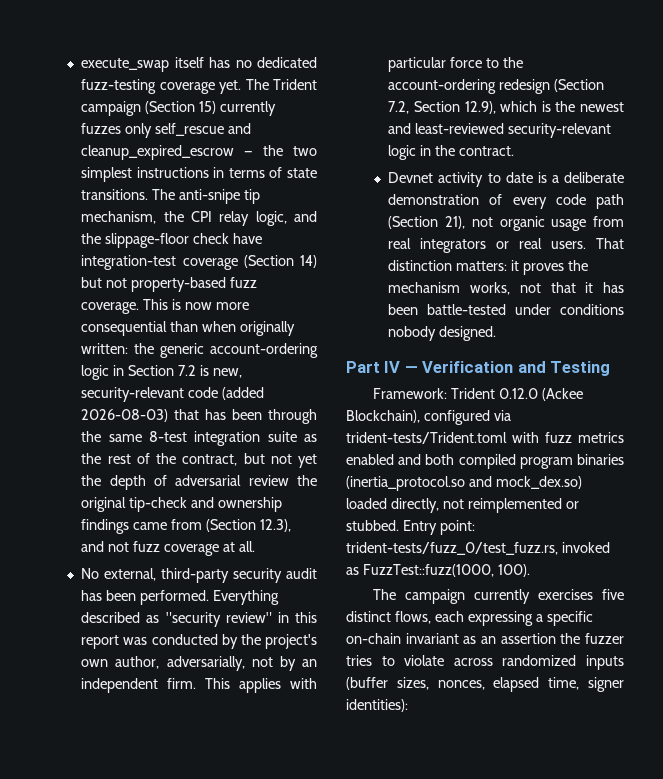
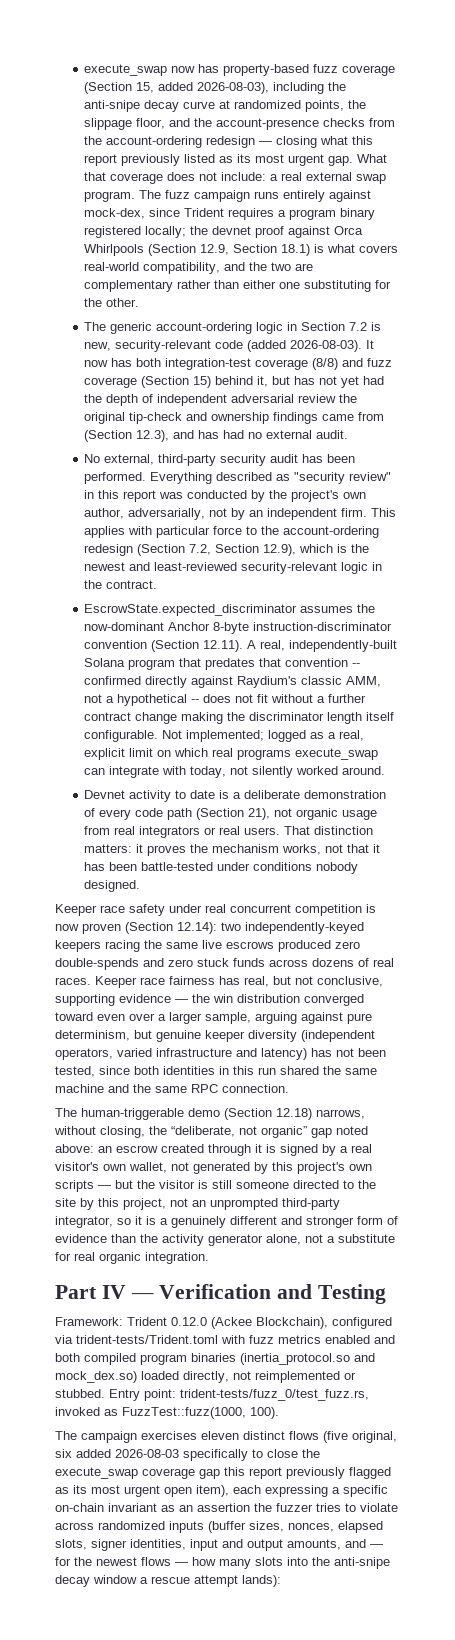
[81,57,318,72] [81,79,318,94] [81,101,277,116] [81,123,252,138] [81,145,317,160] [81,167,318,182] [81,189,261,204] [81,211,317,226] [81,233,263,248] [81,255,317,270] [81,277,258,292] [81,299,249,314] [81,321,296,336] [81,343,155,354] execute_swap itself has no dedicated fuzz-testing coverage yet. The Trident campaign (Section 15) currently fuzzes only self_rescue and cleanup_expired_escrow — the two simplest instructions in terms of state transitions. The anti-snipe tip mechanism, the CPI relay logic, and the slippage-floor check have integration-test coverage (Section 14) but not property-based fuzz coverage. This is now more consequential than when originally written: the -> [84,64,396,76] [84,82,347,94] [84,100,367,112] [84,118,396,130] [84,136,374,148] [84,154,388,166] [84,172,387,184] [84,190,372,202] [84,208,376,220] [84,226,364,238] [84,244,399,256] [84,262,314,274] [84,280,392,292] [84,298,140,307] [84,322,107,331] execute_swap now has property-based fuzz coverage (Section 15, added 2026-08-03), including the anti-snipe decay curve at randomized points, the slippage floor, and the account-presence checks from the account-ordering redesign — closing what this report previously listed as its most urgent gap. What that coverage does not include: a real external swap program. The fuzz campaign runs entirely against mock-dex, since Trident requires a program binary registered locally; the devnet proof against Orca Whirlpools (Section 12.9, Section 18.1) is what covers real-world compatibility, and the two are complementary rather than either one substituting for the other. // The
[81,409,318,424] [81,431,318,446] [81,453,265,466] 2026-08-03) that has been through the same 8-test integration suite as the rest of the contract, but -> [290,340,375,352] [84,358,393,370] [84,376,316,388] 2026-08-03). It now has both integration-test coverage (8/8) and fuzz coverage (Section 15) behind it, but has
(317, 461) none -> [363,376,385,385] had
(167, 480) none -> [157,394,228,406] independent
[108,541,255,556] not fuzz coverage at all. -> [198,430,349,439] has had no external audit.
(515, 151) none -> [84,604,376,616] [84,622,393,634] [84,640,398,652] [84,658,361,670] [84,676,382,688] [84,694,367,706] [84,712,395,724] [84,730,365,742] [84,748,379,760] [84,766,386,778] // EscrowState.expected_discriminator assumes the now-dominant Anchor 8-byte instruction-discriminator convention (Section 12.11). A real, independently-built Solana program that predates that convention -- confirmed directly against Raydium's classic AMM, not a hypothetical -- does not fit without a further contract change making the discriminator length itself configurable. Not implemented; logged as a real, explicit limit on which real programs execute_swap can integrate with today, not silently worked around.
(497, 333) none -> [55,904,376,916] [55,922,364,934] [55,940,360,952] [55,958,394,970] [55,976,383,988] [55,994,364,1006] [55,1012,372,1024] [55,1030,375,1042] [55,1048,386,1060] [55,1066,377,1077] [55,1084,289,1093] [55,1108,365,1120] [54,1126,368,1138] [55,1144,372,1156] [55,1162,372,1174] [55,1180,376,1192] [55,1198,340,1210] [55,1216,398,1228] [55,1234,395,1246] [55,1252,209,1264] // Keeper race safety under real concurrent competition is now proven (Section 12.14): two independently-keyed keepers racing the same live escrows produced zero double-spends and zero stuck funds across dozens of real races. Keeper race fairness has real, but not conclusive, supporting evidence — the win distribution converged toward even over a larger sample, arguing against pure determinism, but genuine keeper diversity (independent operators, varied infrastructure and latency) has not been tested, since both identities in this run shared the same machine and the same RPC connection. // The human-triggerable demo (Section 12.18) narrows, without closing, the “deliberate, not organic” gap noted above: an escrow created through it is signed by a real visitor's own wallet, not generated by this project's own scripts — but the visitor is still someone directed to the site by this project, not an unprompted third-party integrator, so it is a genuinely different and stronger form of evidence than the activity generator alone, not a substitute for real organic integration.
[474,589,624,604] [346,611,431,624] currently exercises five distinct flows, -> [141,1431,397,1443] [55,1449,320,1461] [55,1467,391,1479] [55,1485,229,1497] exercises eleven distinct flows (five original, six added 2026-08-03 specifically to close the execute_swap coverage gap this report previously flagged as its most urgent open item),
[548,677,624,692] [346,699,408,712] time, signer identities): -> [55,1539,383,1551] [55,1557,390,1569] [55,1575,281,1587] slots, signer identities, input and output amounts, and — for the newest flows — how many slots into the anti-snipe decay window a rescue attempt lands):

